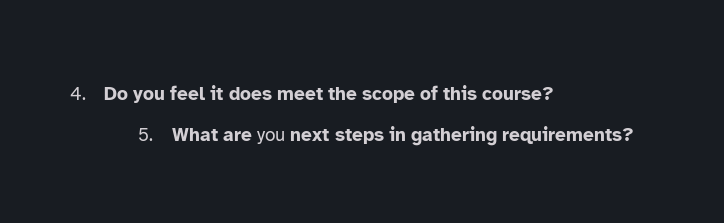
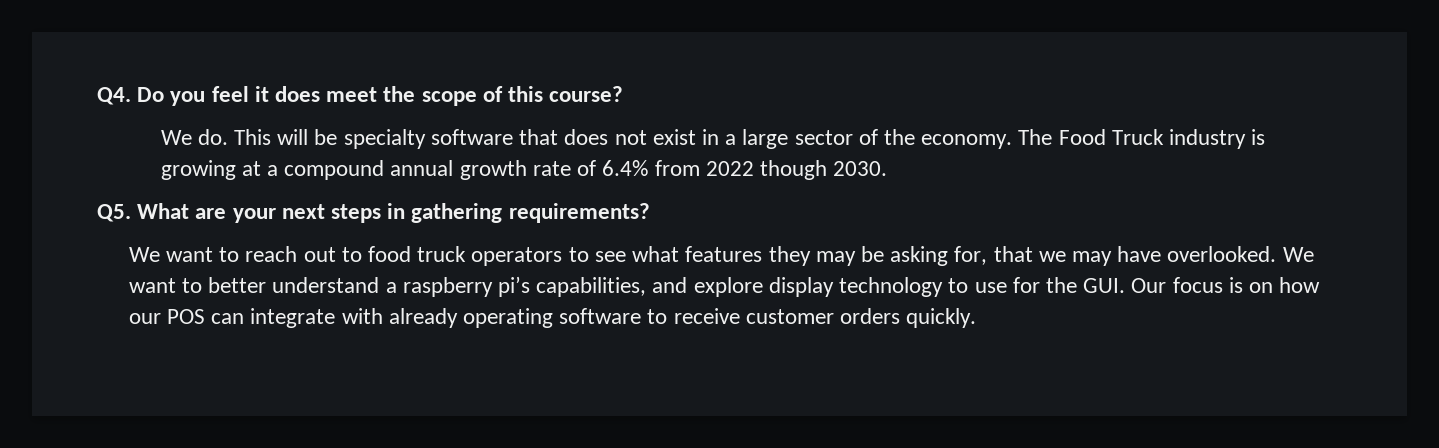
[70,87,86,100] 4. -> [97,87,131,105] Q4.
[138,128,154,141] 5. -> [160,129,1266,149] [160,160,888,180] [97,204,131,222] We do. This will be specialty software that does not exist in a large sector of the economy. The Food Truck industry is growing at a compound annual growth rate of 6.4% from 2022 though 2030. // Q5.
[257,131,286,144] you -> [232,208,276,223] your
(634, 135) none -> [128,246,1314,266] [128,276,1321,297] [128,308,977,328] // We want to reach out to food truck operators to see what features they may be asking for, that we may have overlooked. We want to better understand a raspberry pi’s capabilities, and explore display technology to use for the GUI. Our focus is on how our POS can integrate with already operating software to receive customer orders quickly.

